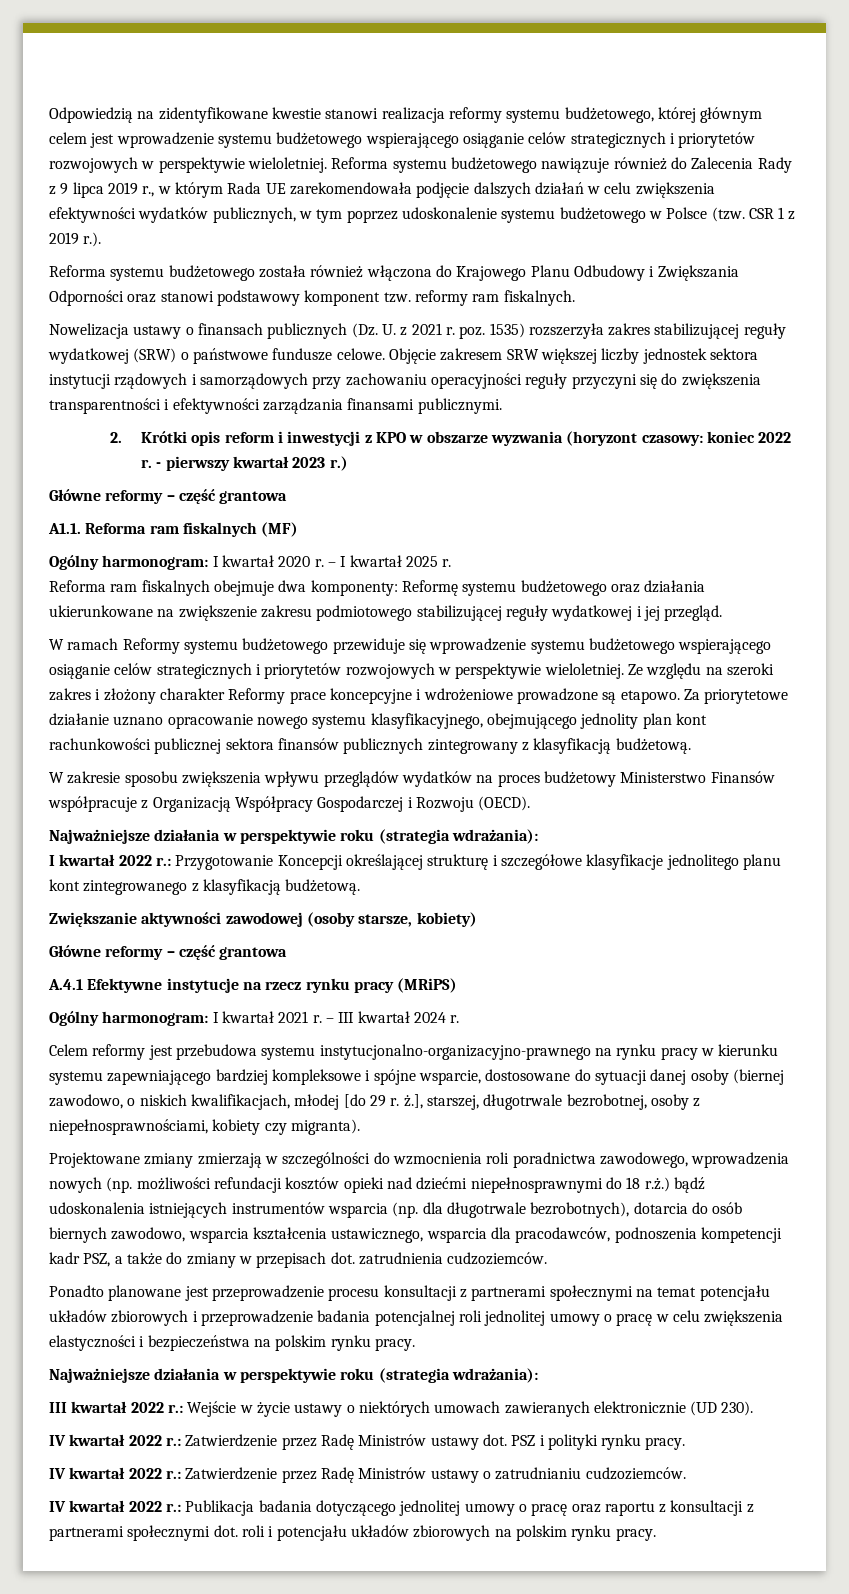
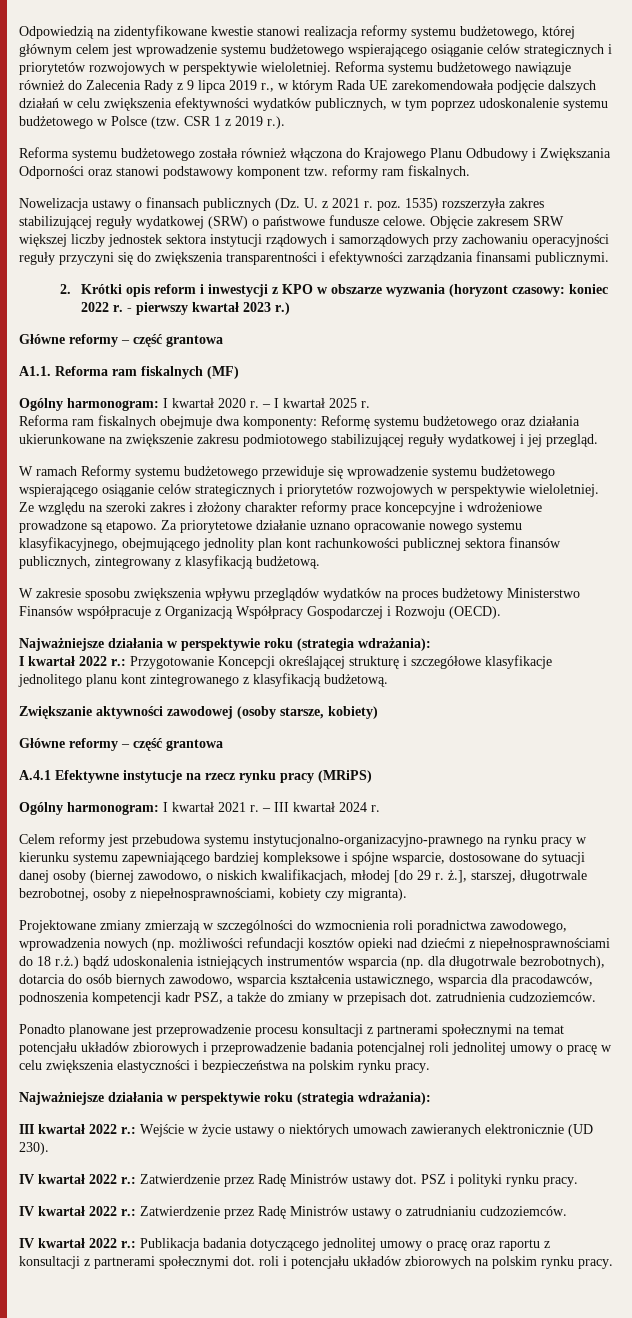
[228,688,286,704] Reformy -> [301,501,347,515] reformy
[343,738,424,754] publicznych -> [19,556,91,569] publicznych,
[470,1177,603,1193] niepełnosprawnymi -> [469,938,610,951] z niepełnosprawnościami

